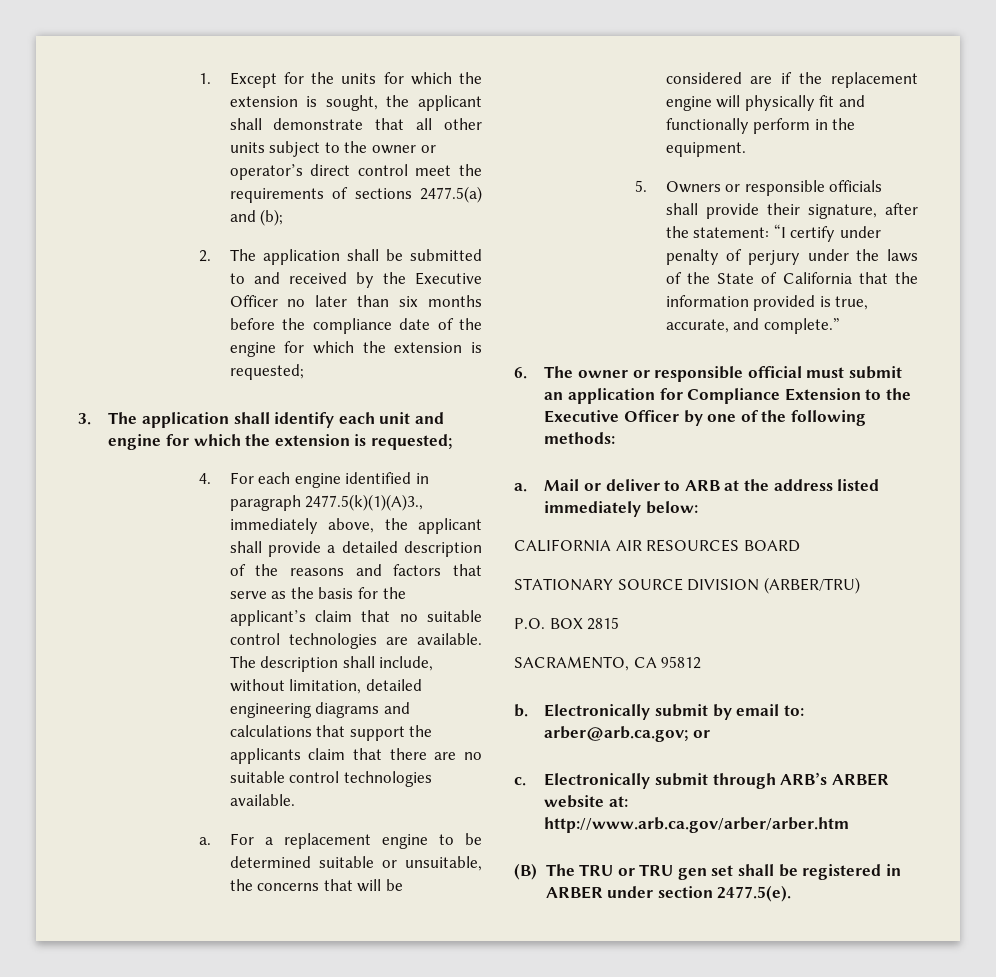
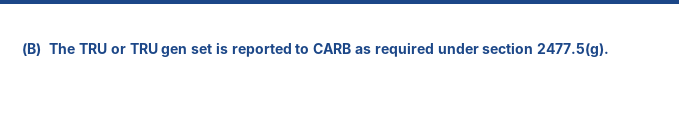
[199,72,482,88] [229,95,482,111] [229,118,482,130] [229,141,436,157] [229,164,482,180] [229,186,482,203] [229,209,284,226] [199,249,482,265] [229,272,482,288] [229,295,483,307] [229,318,482,334] [229,341,483,357] [229,364,304,380] [78,412,444,428] [108,434,452,450] [199,472,429,488] [229,494,424,511] [229,518,482,534] [229,541,482,557] [229,564,483,576] [229,587,406,599] [229,610,482,626] [229,633,482,649] [229,656,434,672] [229,679,422,694] [229,702,410,718] [229,725,433,741] [229,748,483,764] [229,771,432,787] [229,794,295,806] [199,833,482,849] [229,856,482,871] [229,879,403,892] [665,72,918,88] [665,95,865,111] [665,118,856,134] [665,142,746,157] [635,180,883,196] [665,203,918,219] [665,224,881,242] [665,249,918,265] [665,272,918,284] [665,295,869,311] [665,318,840,334] [514,366,902,382] [544,388,911,404] [544,410,866,426] [544,432,616,444] [514,479,880,492] [544,501,698,517] [514,539,800,552] [514,577,860,594] [514,617,620,630] [514,656,702,671] [514,704,804,720] [544,726,710,742] [514,772,889,789] [544,795,628,808] [544,817,850,833] 1. Except for the units for which the extension is sought, the applicant shall demonstrate that all other units subject to the owner or operator’s direct control meet the requirements of sections 2477.5(a) and (b); // 2. The application shall be submitted to and received by the Executive Officer no later than six months before the compliance date of the engine for which the extension is requested; // 3. The application shall identify each unit and engine for which the extension is requested; // 4. For each engine identified in paragraph 2477.5(k)(1)(A)3., immediately above, the applicant shall provide a detailed description of the reasons and factors that serve as the basis for the applicant’s claim that no suitable control technologies are available. The description shall include, without limitation, detailed engineering diagrams and calculations that support the applicants claim that there are no suitable control technologies available. // a. For a replacement engine to be determined suitable or unsuitable, the concerns that will be considered are if the replacement engine will physically fit and functionally perform in the equipment. // 5. Owners or responsible officials shall provide their signature, after the statement: “I certify under penalty of perjury under the laws of the State of California that the information provided is true, accurate, and complete.” // 6. The owner or responsible official must submit an application for Compliance Extension to the Executive Officer by one of the following methods: // a. Mail or deliver to ARB at the address listed immediately below: // CALIFORNIA AIR RESOURCES BOARD // STATIONARY SOURCE DIVISION (ARBER/TRU) // P.O. BOX 2815 // SACRAMENTO, CA 95812 // b. Electronically submit by email to: arber@arb.ca.gov; or // c. Electronically submit through ARB’s ARBER website at: http://www.arb.ca.gov/arber/arber.htm // -> (22, 49) none
[738,864,901,880] [545,886,603,899] shall be registered in ARBER -> [215,42,434,57] is reported to CARB as required
[717,885,792,902] 2477.5(e). -> [537,43,610,57] 2477.5(g).

